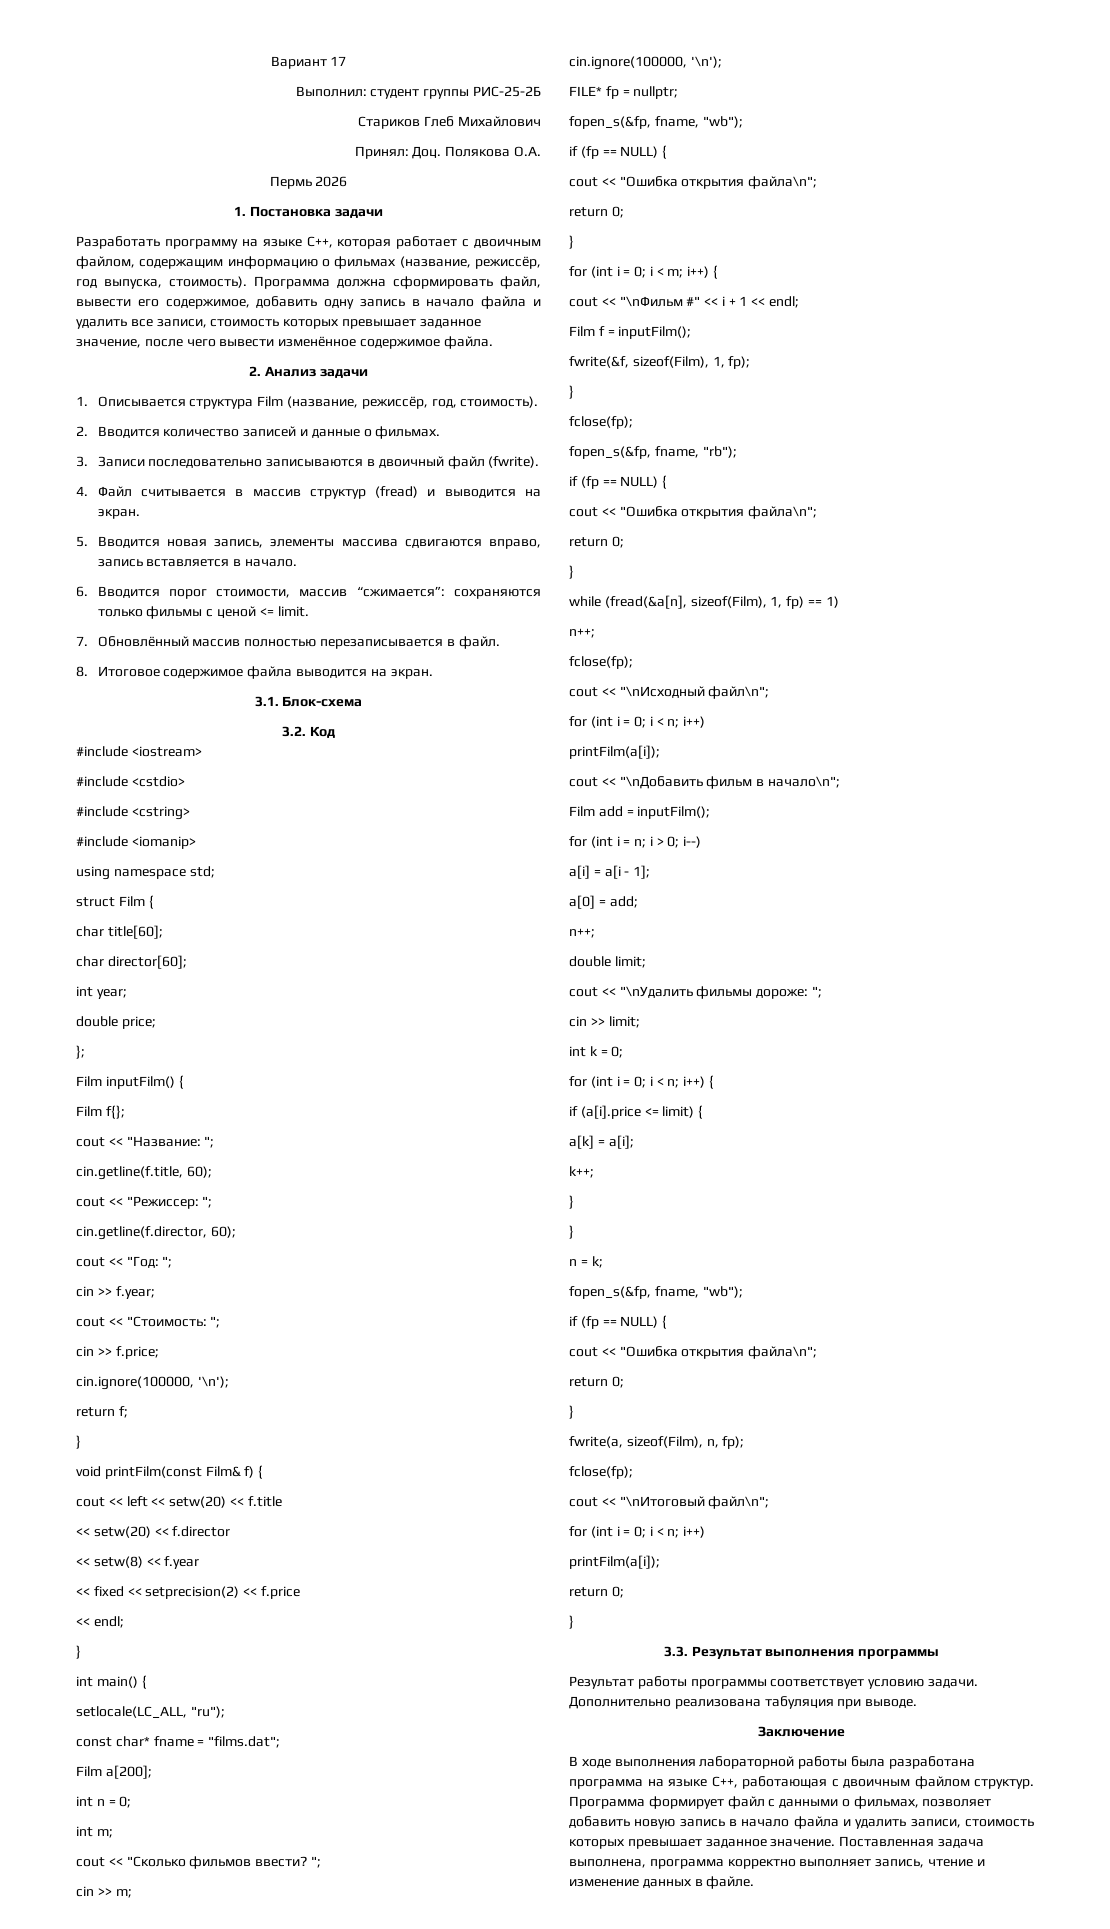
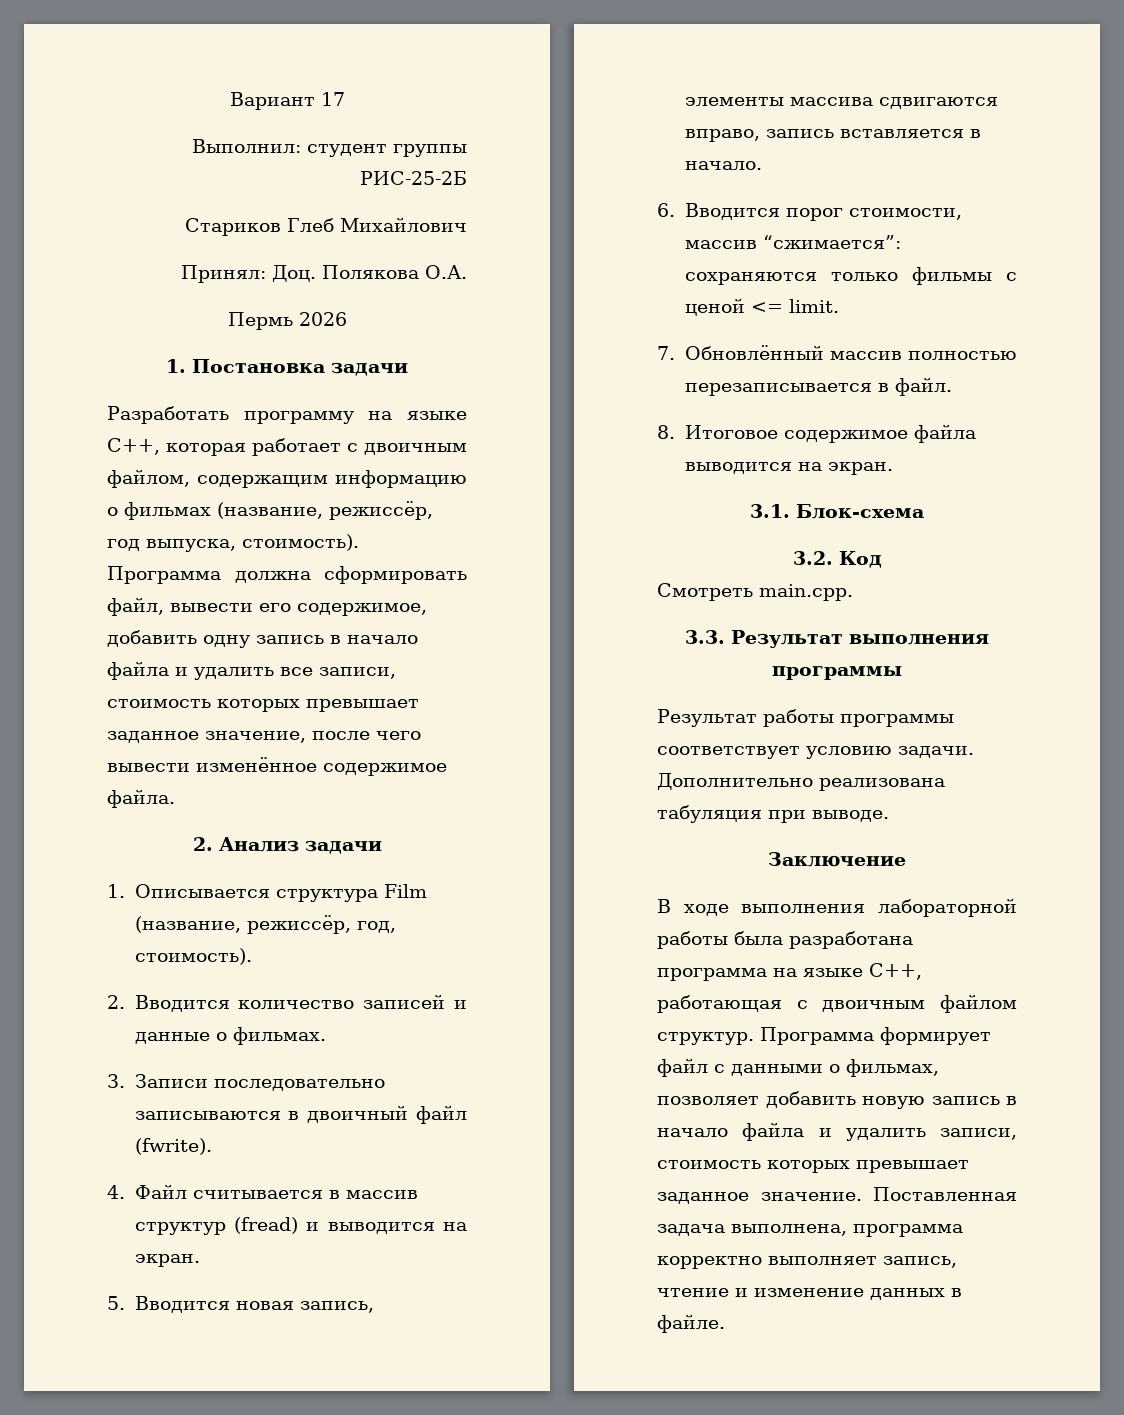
[76,746,202,757] [76,776,185,787] [76,806,190,820] [76,836,196,849] [76,866,215,880] [76,895,154,909] [76,925,163,939] [76,955,187,969] [76,986,127,999] [76,1016,156,1029] [76,1045,85,1059] [76,1075,184,1089] [76,1105,125,1119] [76,1136,215,1148] [76,1166,212,1180] [76,1196,213,1209] [76,1226,236,1240] [76,1256,173,1268] [76,1286,155,1299] [76,1316,221,1328] [76,1346,159,1359] [76,1376,229,1390] [76,1406,128,1418] [76,1435,81,1449] [76,1465,264,1479] [76,1496,282,1508] [76,1526,231,1538] [76,1556,200,1569] [76,1586,300,1599] [76,1616,124,1628] [76,1645,81,1659] [76,1675,147,1689] [76,1706,225,1718] [76,1736,281,1748] [76,1765,152,1779] [76,1796,132,1808] [76,1826,113,1838] [76,1856,321,1869] [76,1886,132,1898] [569,56,722,70] [569,86,679,99] [569,116,743,129] [569,145,668,159] [569,176,818,189] [569,206,624,218] [569,235,574,249] [569,265,719,279] [569,296,800,308] [569,326,692,339] [569,356,751,369] [569,385,574,399] [569,416,633,429] [569,446,737,459] [569,475,668,489] [569,506,818,519] [569,536,624,548] [569,565,574,579] [569,595,839,609] [569,628,595,638] [569,656,633,669] [569,686,770,699] [569,716,706,728] [569,745,660,759] [569,776,840,789] [569,806,711,819] [569,836,702,848] [569,865,651,879] [569,895,638,909] [569,928,595,938] [569,956,646,968] [569,986,822,999] [569,1016,640,1028] [569,1046,624,1058] [569,1075,715,1089] [569,1105,704,1119] [569,1135,634,1149] [569,1166,594,1178] [569,1195,574,1209] [569,1225,574,1239] [569,1256,603,1268] [569,1286,743,1299] [569,1315,668,1329] [569,1346,818,1359] [569,1376,624,1388] [569,1405,574,1419] [569,1436,745,1449] [569,1466,633,1479] [569,1496,770,1509] [569,1526,706,1538] [569,1555,660,1569] [569,1586,624,1598] [569,1615,574,1629] #include <iostream> // #include <cstdio> // #include <cstring> // #include <iomanip> // using namespace std; // struct Film { // char title[60]; // char director[60]; // int year; // double price; // }; // Film inputFilm() { // Film f{}; // cout << "Название: "; // cin.getline(f.title, 60); // cout << "Режиссер: "; // cin.getline(f.director, 60); // cout << "Год: "; // cin >> f.year; // cout << "Стоимость: "; // cin >> f.price; // cin.ignore(100000, '\n'); // return f; // } // void printFilm(const Film& f) { // cout << left << setw(20) << f.title // << setw(20) << f.director // << setw(8) << f.year // << fixed << setprecision(2) << f.price // << endl; // } // int main() { // setlocale(LC_ALL, "ru"); // const char* fname = "films.dat"; // Film a[200]; // int n = 0; // int m; // cout << "Сколько фильмов ввести? "; // cin >> m; // cin.ignore(100000, '\n'); // FILE* fp = nullptr; // fopen_s(&fp, fname, "wb"); // if (fp == NULL) { // cout << "Ошибка открытия файла\n"; // return 0; // } // for (int i = 0; i < m; i++) { // cout << "\nФильм #" << i + 1 << endl; // Film f = inputFilm(); // fwrite(&f, sizeof(Film), 1, fp); // } // fclose(fp); // fopen_s(&fp, fname, "rb"); // if (fp == NULL) { // cout << "Ошибка открытия файла\n"; // return 0; // } // while (fread(&a[n], sizeof(Film), 1, fp) == 1) // n++; // fclose(fp); // cout << "\nИсходный файл\n"; // for (int i = 0; i < n; i++) // printFilm(a[i]); // cout << "\nДобавить фильм в начало\n"; // Film add = inputFilm(); // for (int i = n; i > 0; i--) // a[i] = a[i - 1]; // a[0] = add; // n++; // double limit; // cout << "\nУдалить фильмы дороже: "; // cin >> limit; // int k = 0; // for (int i = 0; i < n; i++) { // if (a[i].price <= limit) { // a[k] = a[i]; // k++; // } // } // n = k; // fopen_s(&fp, fname, "wb"); // if (fp == NULL) { // cout << "Ошибка открытия файла\n"; // return 0; // } // fwrite(a, sizeof(Film), n, fp); // fclose(fp); // cout << "\nИтоговый файл\n"; // for (int i = 0; i < n; i++) // printFilm(a[i]); // return 0; // } -> [657,583,853,601] Смотреть main.cpp.

